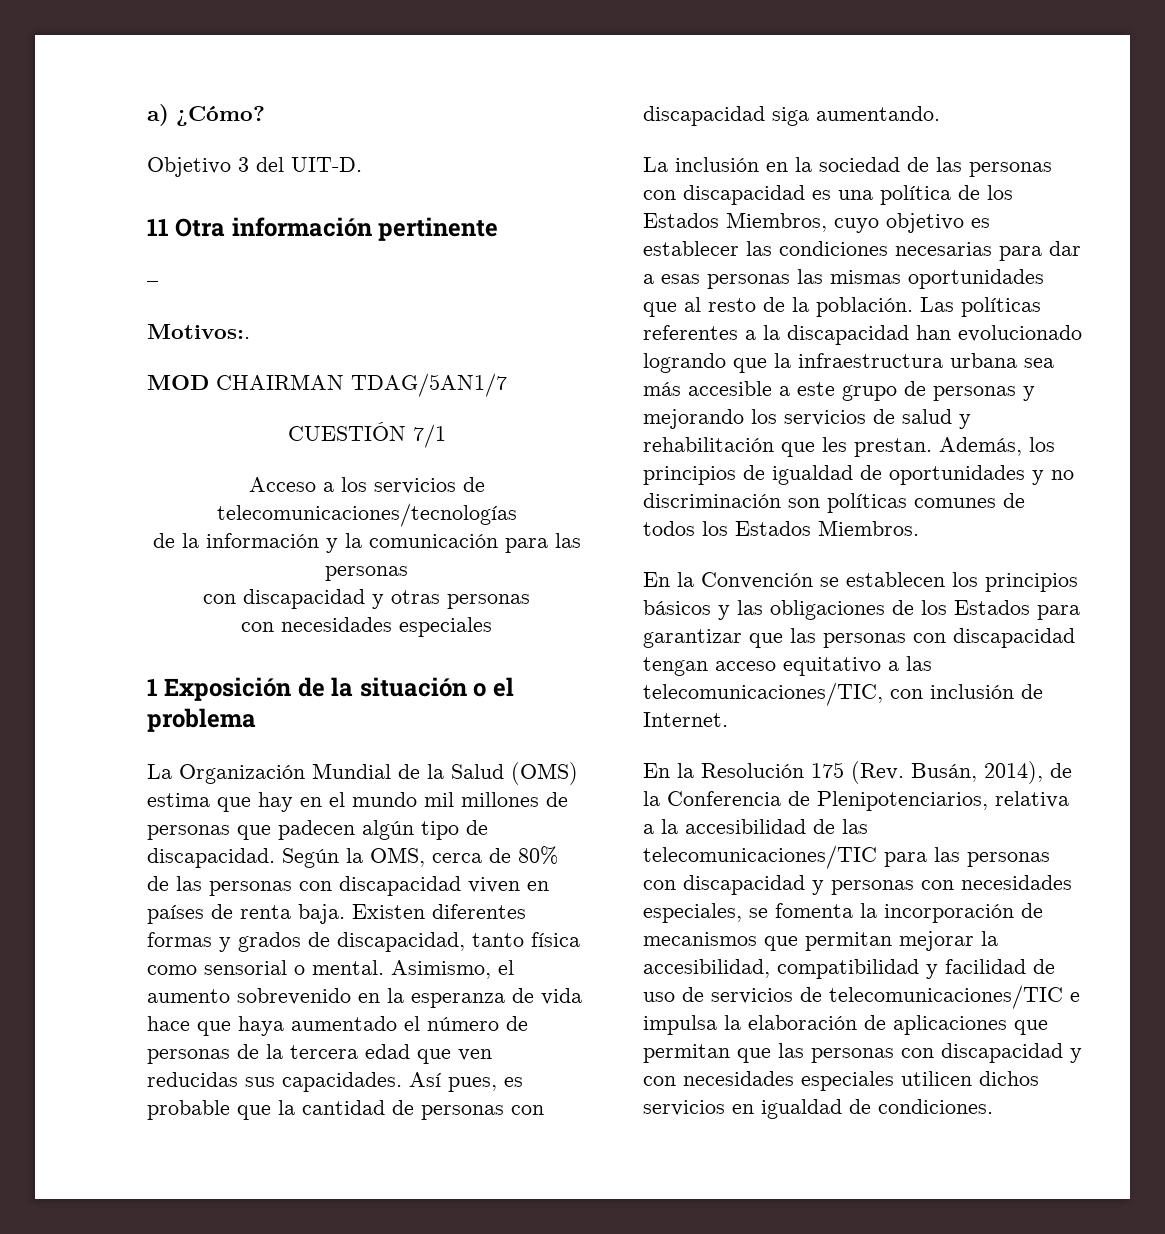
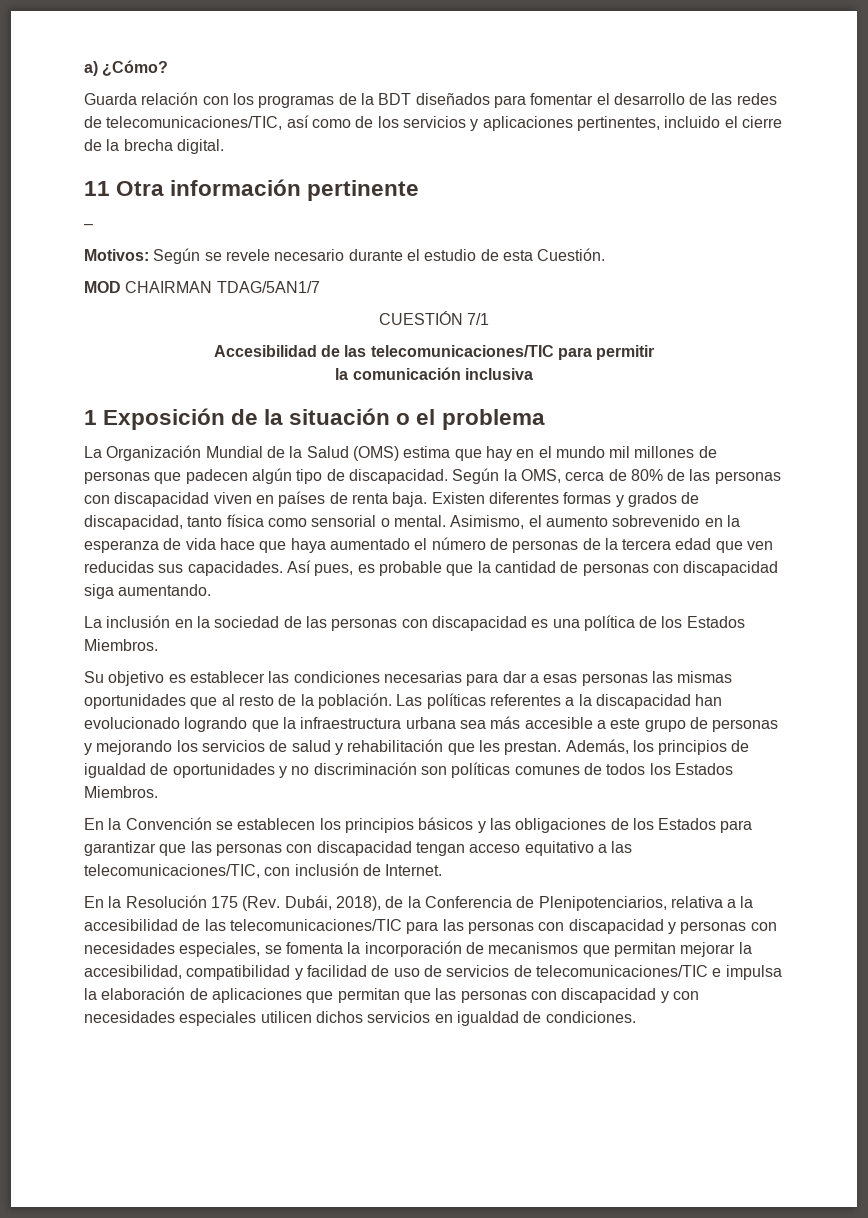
[147,157,362,177] Objetivo 3 del UIT-D. -> [84,92,777,108] [84,115,782,131] [84,139,224,154] Guarda relación con los programas de la BDT diseñados para fomentar el desarrollo de las redes de telecomunicaciones/TIC, así como de los servicios y aplicaciones pertinentes, incluido el cierre de la brecha digital.
[147,324,250,339] Motivos:. -> [84,248,606,264] Motivos: Según se revele necesario durante el estudio de esta Cuestión.
[248,477,485,494] [216,503,517,527] [152,533,581,553] [325,566,408,581] [203,589,530,609] [241,617,492,637] Acceso a los servicios de telecomunicaciones/tecnologías // de la información y la comunicación para las personas // con discapacidad y otras personas // con necesidades especiales -> [213,345,655,360] [335,367,533,380] Accesibilidad de las telecomunicaciones/TIC para permitir // la comunicación inclusiva
[726,212,879,233] Miembros, cuyo -> [84,639,158,651] [84,671,104,683] Miembros. // Su
[911,761,1043,784] Busán, 2014), -> [284,895,381,911] Dubái, 2018),

